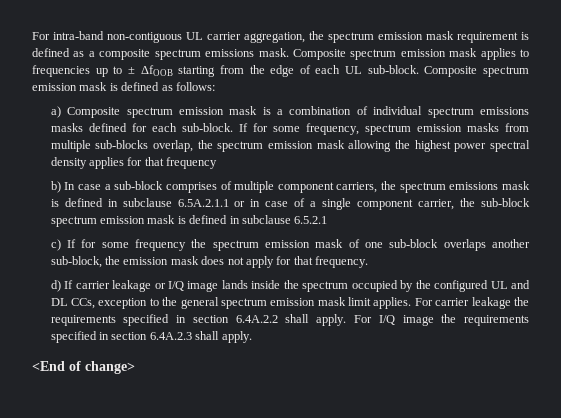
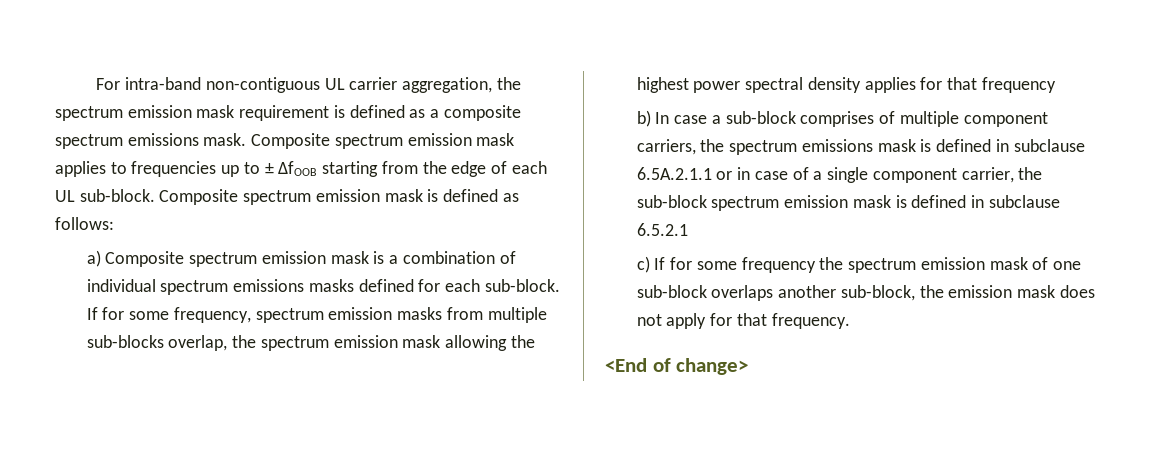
[50,280,531,292] [50,297,529,309] [50,314,529,326] [50,331,252,343] // d) If carrier leakage or I/Q image lands inside the spectrum occupied by the configured UL and DL CCs, exception to the general spectrum emission mask limit applies. For carrier leakage the requirements specified in section 6.4A.2.2 shall apply. For I/Q image the requirements specified in section 6.4A.2.3 shall apply. -> (850, 321) none

